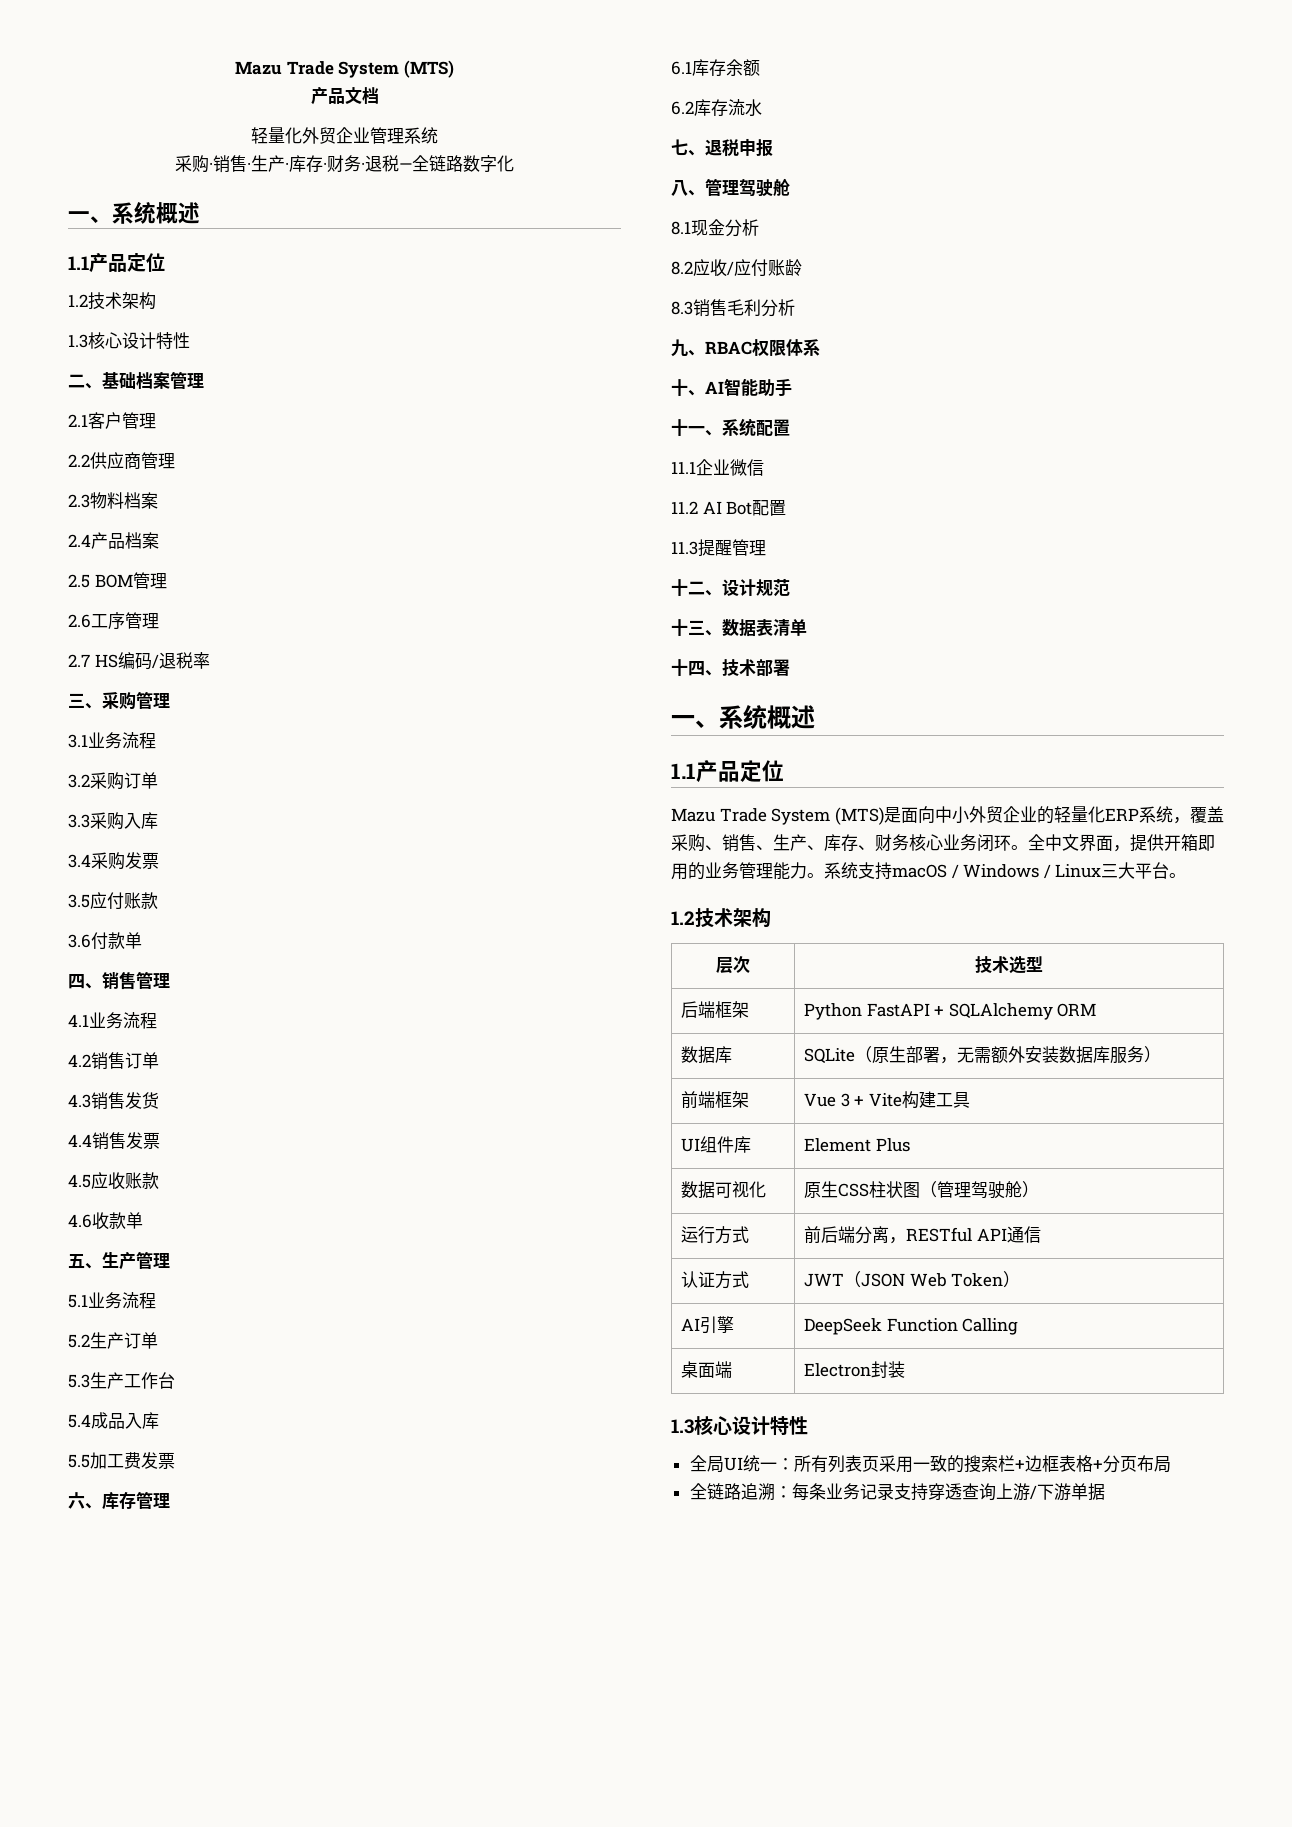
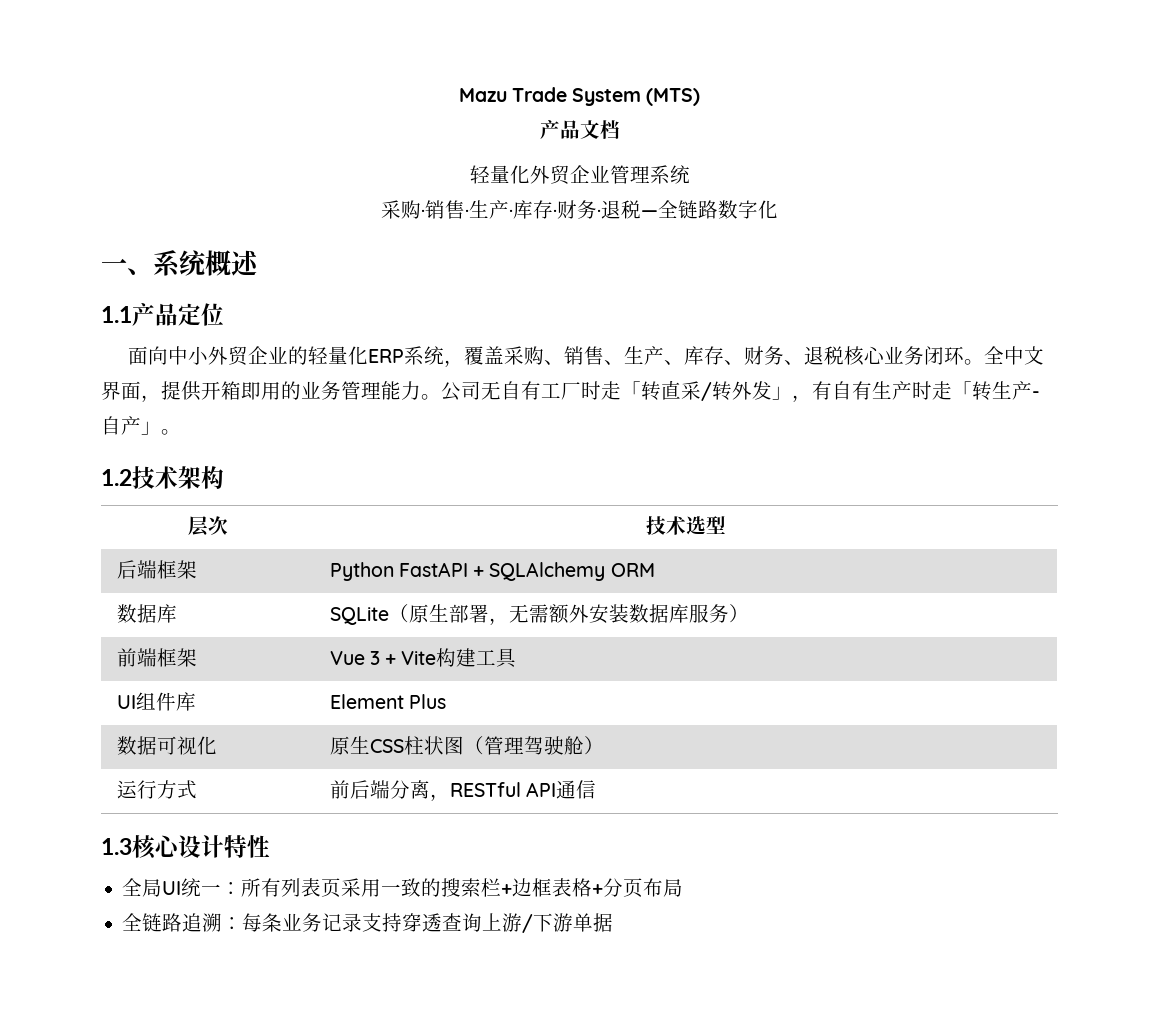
[68,292,156,310] [68,332,190,349] [68,371,204,389] [68,412,156,429] [68,452,175,469] [68,492,158,509] [68,532,159,549] [68,572,167,589] [68,612,159,630] [68,652,210,670] [68,691,170,710] [68,732,156,749] [68,772,158,790] [68,812,158,830] [68,852,159,870] [68,892,158,910] [68,932,142,950] [68,971,170,990] [68,1012,157,1029] [68,1052,159,1070] [68,1092,159,1110] [68,1132,160,1150] [68,1172,159,1190] [68,1212,143,1230] [68,1251,170,1270] [68,1292,156,1309] [68,1332,158,1349] [68,1372,175,1389] [68,1412,159,1429] [68,1452,175,1469] [68,1491,170,1510] [671,59,760,77] [671,99,762,116] [671,138,773,157] [671,178,790,197] [671,219,759,237] [671,259,802,277] [671,299,795,317] [671,339,820,357] [671,378,792,397] [671,418,790,437] [671,459,764,476] [671,500,787,516] [671,539,766,557] [671,578,790,597] [671,619,807,637] [671,659,790,677] [671,705,815,729] [671,760,784,783] [671,807,901,825] 1.2技术架构 // 1.3核心设计特性 // 二、基础档案管理 // 2.1客户管理 // 2.2供应商管理 // 2.3物料档案 // 2.4产品档案 // 2.5 BOM管理 // 2.6工序管理 // 2.7 HS编码/退税率 // 三、采购管理 // 3.1业务流程 // 3.2采购订单 // 3.3采购入库 // 3.4采购发票 // 3.5应付账款 // 3.6付款单 // 四、销售管理 // 4.1业务流程 // 4.2销售订单 // 4.3销售发货 // 4.4销售发票 // 4.5应收账款 // 4.6收款单 // 五、生产管理 // 5.1业务流程 // 5.2生产订单 // 5.3生产工作台 // 5.4成品入库 // 5.5加工费发票 // 六、库存管理 // 6.1库存余额 // 6.2库存流水 // 七、退税申报 // 八、管理驾驶舱 // 8.1现金分析 // 8.2应收/应付账龄 // 8.3销售毛利分析 // 九、RBAC权限体系 // 十、AI智能助手 // 十一、系统配置 // 11.1企业微信 // 11.2 AI Bot配置 // 11.3提醒管理 // 十二、设计规范 // 十三、数据表清单 // 十四、技术部署 // 一、系统概述 // 1.1产品定位 // Mazu Trade System (MTS)是 -> (224, 314) none
(909, 842) none -> [784,346,845,365] 、退税
[824,862,1170,880] 系统支持macOS / Windows / Linux三大平台 -> [441,380,1040,402] [101,416,161,435] 公司无自有工厂时走「转直采/转外发」，有自有生产时走「转生产-自产」
[681,1271,750,1289] [804,1271,1021,1288] [681,1316,735,1334] [804,1318,1019,1335] [681,1361,733,1378] [804,1361,906,1378] // 认证方式 | JWT（JSON Web Token） // AI引擎 | DeepSeek Function Calling // 桌面端 | Electron封装 -> (596, 789) none

